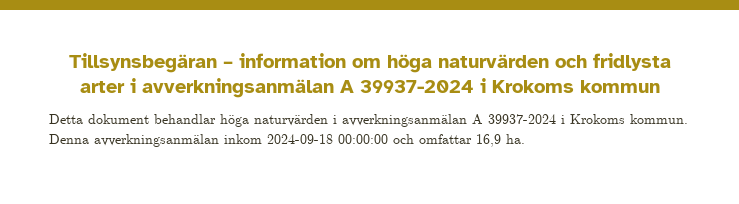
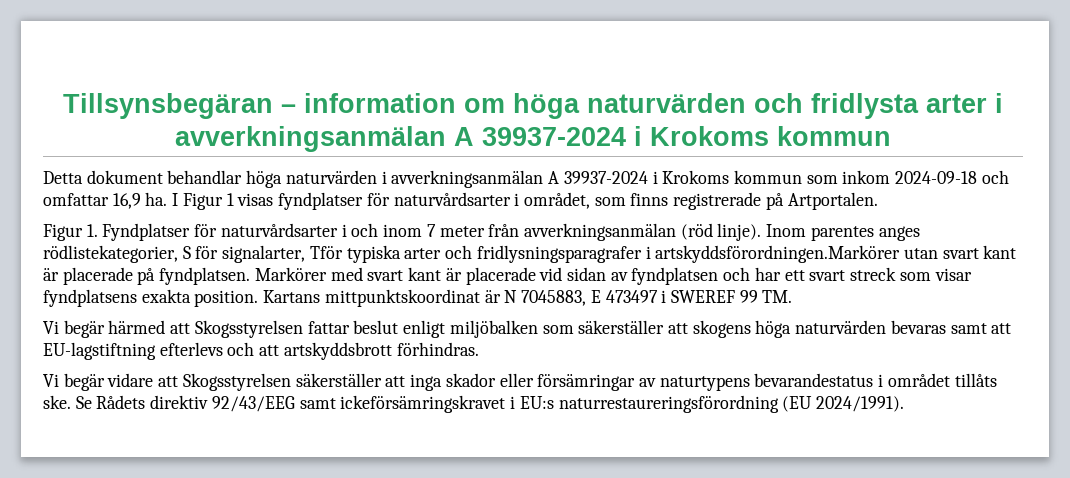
[630,114,688,124] [49,134,219,147] kommun. Denna avverkningsanmälan -> [733,170,838,184] kommun som
[338,134,388,144] 00:00:00 -> (978, 177) none
(525, 139) none -> [172,192,878,210] [43,223,920,241] [43,245,1017,263] [43,267,972,285] [43,289,793,307] [43,320,1012,338] [43,342,479,360] [43,373,997,391] [43,395,904,413] I Figur 1 visas fyndplatser för naturvårdsarter i området, som finns registrerade på Artportalen. // Figur 1. Fyndplatser för naturvårdsarter i och inom 7 meter från avverkningsanmälan (röd linje). Inom parentes anges rödlistekategorier, S för signalarter, Tför typiska arter och fridlysningsparagrafer i artskyddsförordningen.Markörer utan svart kant är placerade på fyndplatsen. Markörer med svart kant är placerade vid sidan av fyndplatsen och har ett svart streck som visar fyndplatsens exakta position. Kartans mittpunktskoordinat är N 7045883, E 473497 i SWEREF 99 TM. // Vi begär härmed att Skogsstyrelsen fattar beslut enligt miljöbalken som säkerställer att skogens höga naturvärden bevaras samt att EU-lagstiftning efterlevs och att artskyddsbrott förhindras. // Vi begär vidare att Skogsstyrelsen säkerställer att inga skador eller försämringar av naturtypens bevarandestatus i området tillåts ske. Se Rådets direktiv 92/43/EEG samt ickeförsämringskravet i EU:s naturrestaureringsförordning (EU 2024/1991).

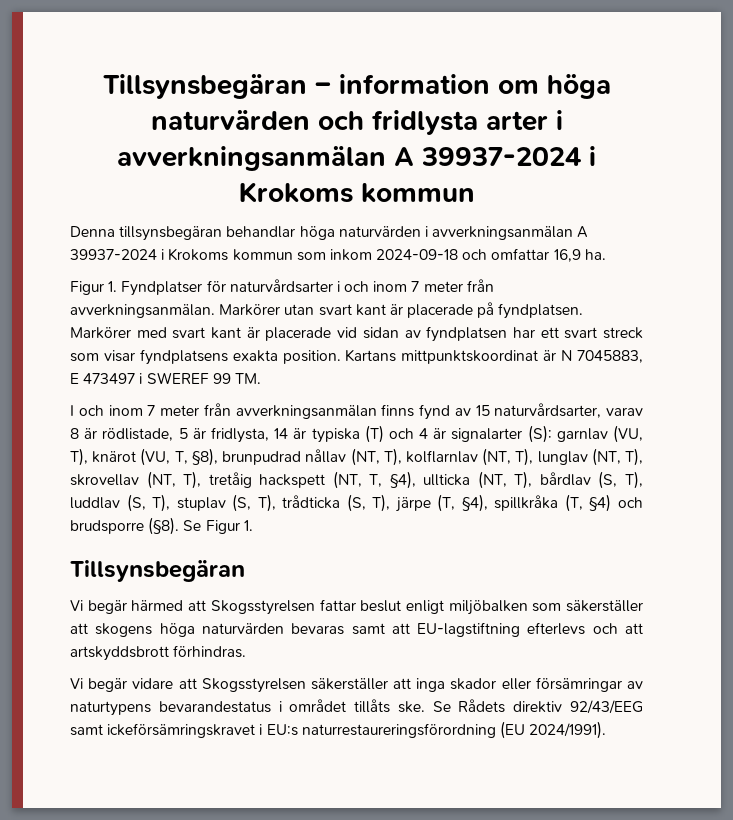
[43,170,163,184] Detta dokument -> [70,226,223,241] Denna tillsynsbegäran
[172,192,878,210] I Figur 1 visas fyndplatser för naturvårdsarter i området, som finns registrerade på Artportalen. -> (606, 254) none
[523,223,920,241] [43,245,901,263] avverkningsanmälan (röd linje). Inom parentes anges rödlistekategorier, S för signalarter, Tför typiska arter och fridlysningsparagrafer i artskyddsförordningen.Markörer -> [70,304,281,318] avverkningsanmälan. Markörer
[723,267,751,281] och -> (508, 334) none
(793, 296) none -> [70,403,643,420] [70,425,643,443] [70,448,643,466] [70,471,644,489] [70,494,643,512] [70,517,253,535] [70,560,245,582] // I och inom 7 meter från avverkningsanmälan finns fynd av 15 naturvårdsarter, varav 8 är rödlistade, 5 är fridlysta, 14 är typiska (T) och 4 är signalarter (S): garnlav (VU, T), knärot (VU, T, §8), brunpudrad nållav (NT, T), kolflarnlav (NT, T), lunglav (NT, T), skrovellav (NT, T), tretåig hackspett (NT, T, §4), ullticka (NT, T), bårdlav (S, T), luddlav (S, T), stuplav (S, T), trådticka (S, T), järpe (T, §4), spillkråka (T, §4) och brudsporre (§8). Se Figur 1. // Tillsynsbegäran

